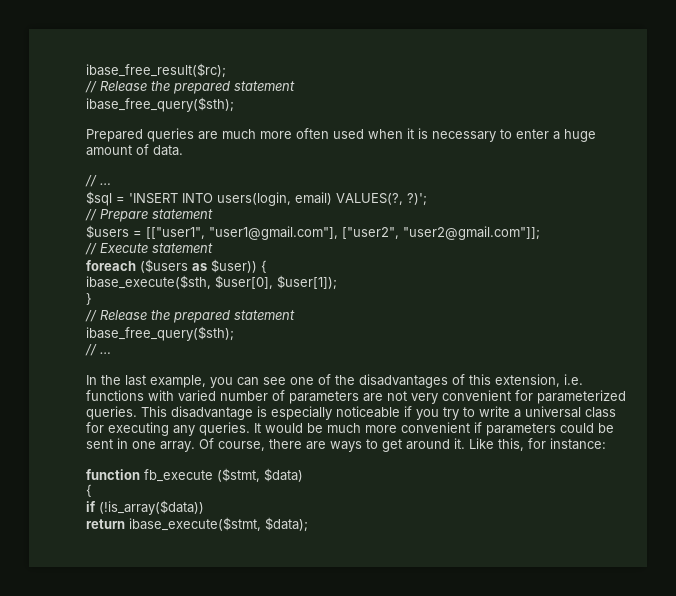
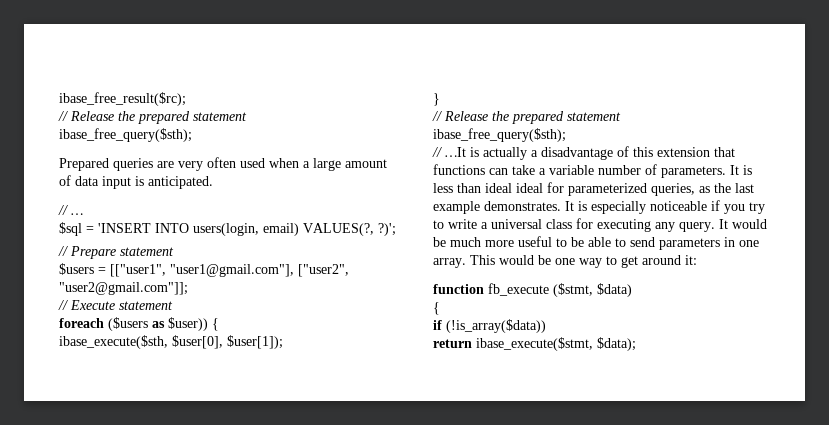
[222,129,292,139] much more -> [178,161,203,171] very
[407,128,596,142] [86,144,183,156] it is necessary to enter a huge amount of data. -> [303,158,387,171] [59,175,213,189] a large amount of data input is anticipated.
[100,352,111,354] [86,374,583,388] [86,390,626,404] [86,406,253,420] … // In the last example, you can see one of the disadvantages of this extension, i.e. functions with varied number of parameters are not very convenient for parameterized queries. This disadvantage -> [445,146,735,160] [433,164,752,178] [433,182,754,196] [433,201,574,214] …It is actually a disadvantage of this extension that functions can take a variable number of parameters. It is less than ideal ideal for parameterized queries, as the last example demonstrates. It
[199,422,250,436] queries. -> [679,222,715,232] query.
[401,422,614,436] [86,438,606,452] convenient if parameters could be sent in one array. Of course, there are ways to get around it. Like this, for instance: -> [518,236,759,250] [433,255,697,268] useful to be able to send parameters in one array. This would be one way to get around it:

